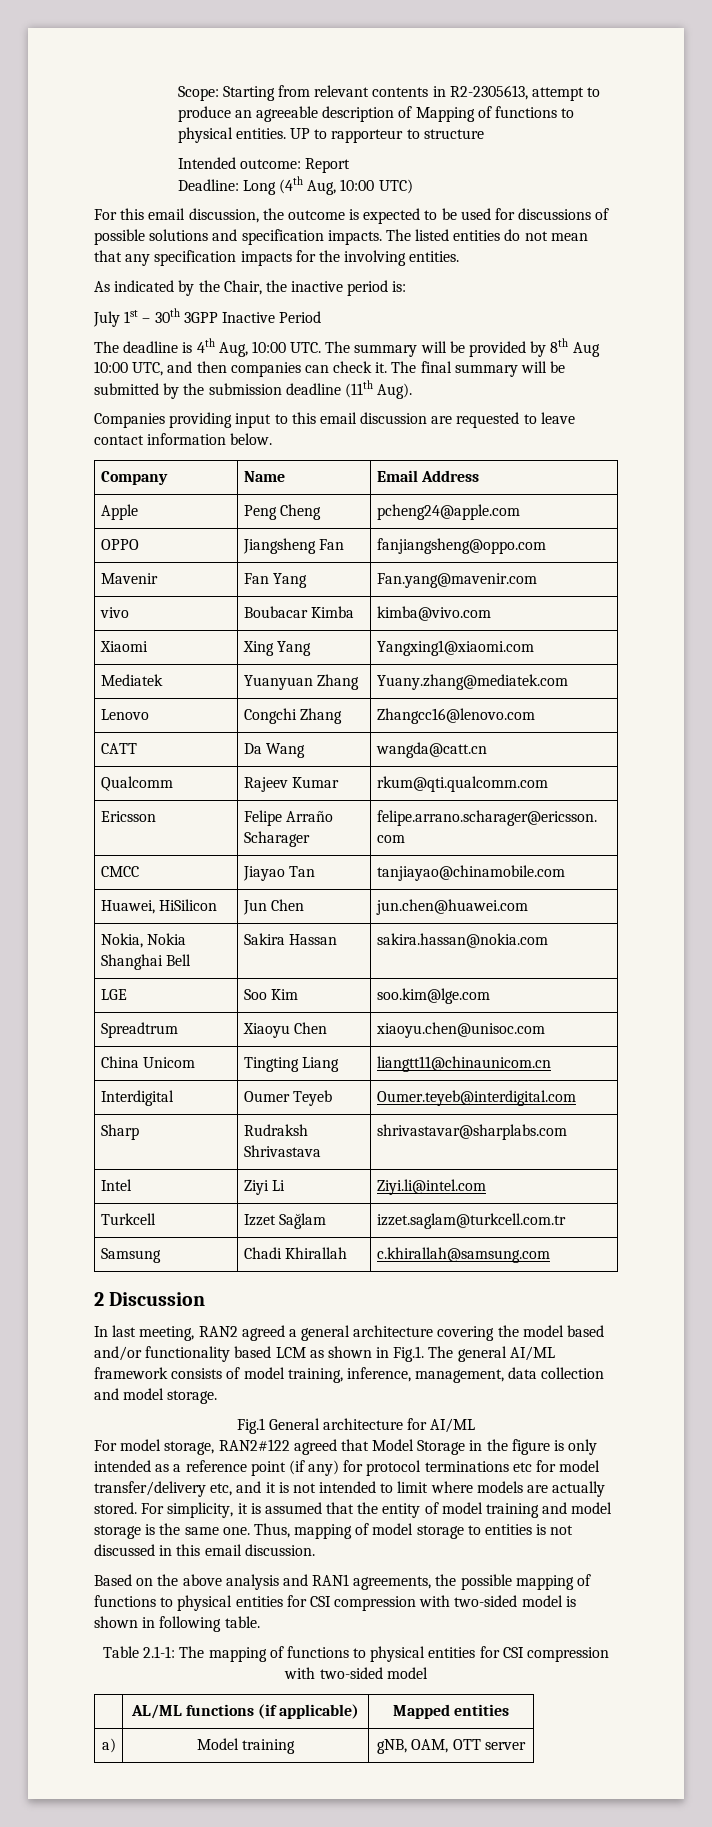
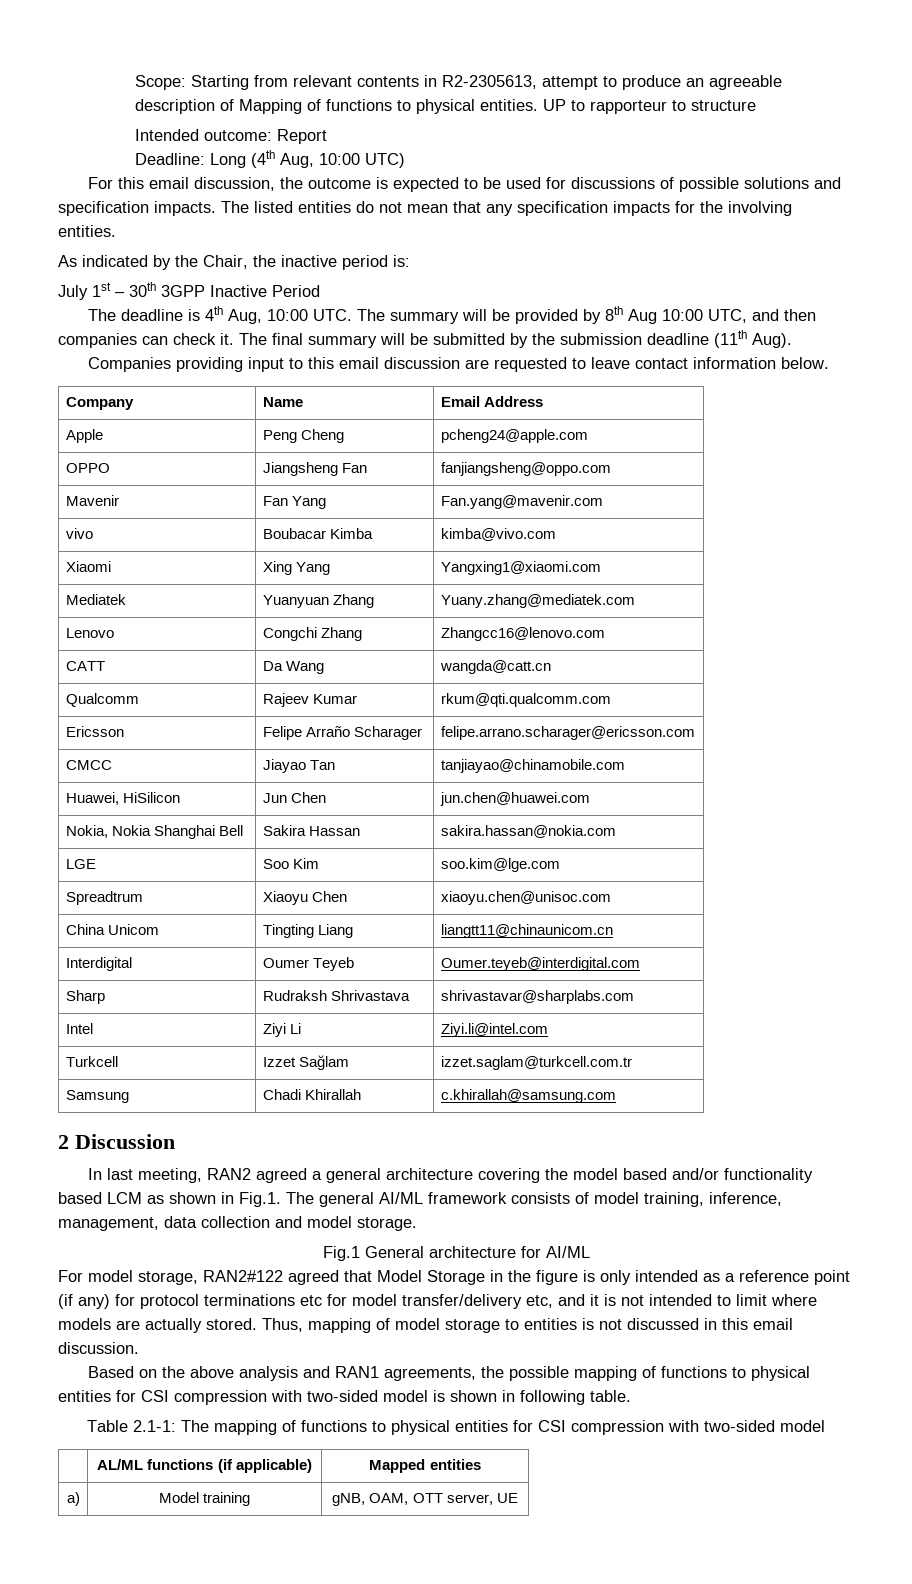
[141,1502,613,1518] [94,1523,250,1539] For simplicity, it is assumed that the entity of model training and model storage is the same one. -> (257, 1324) none
[484,1742,526,1750] server -> [446,1493,518,1505] server, UE

